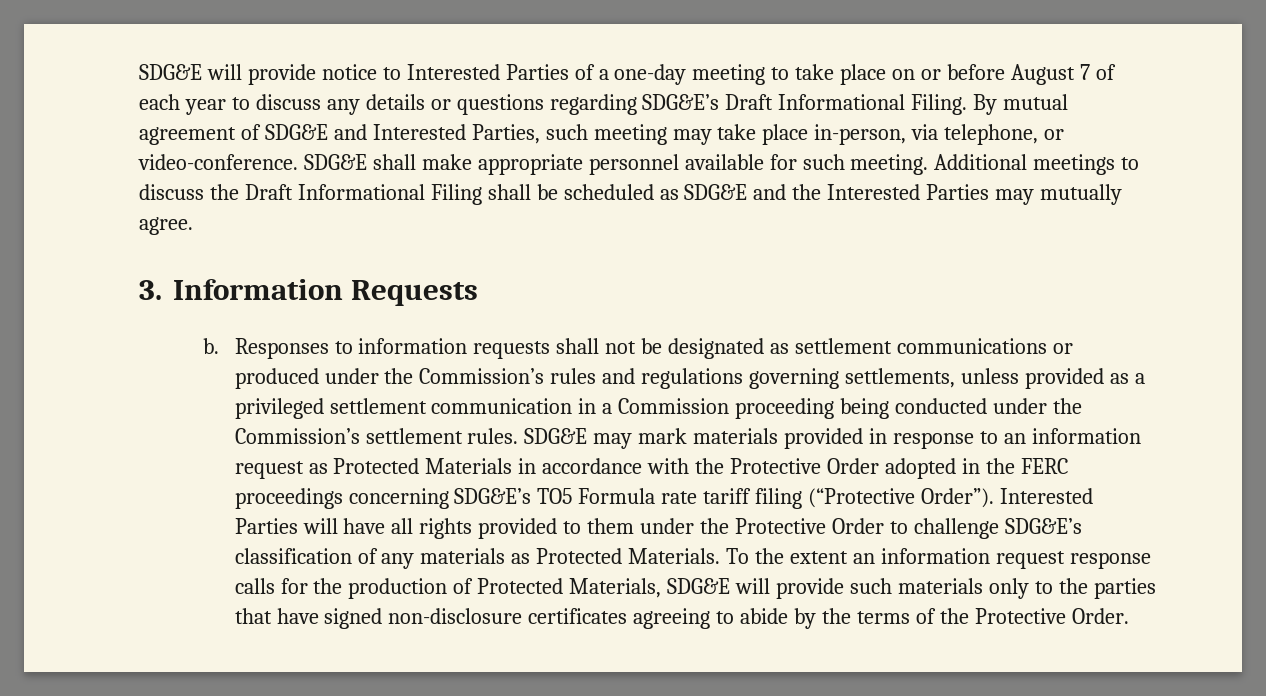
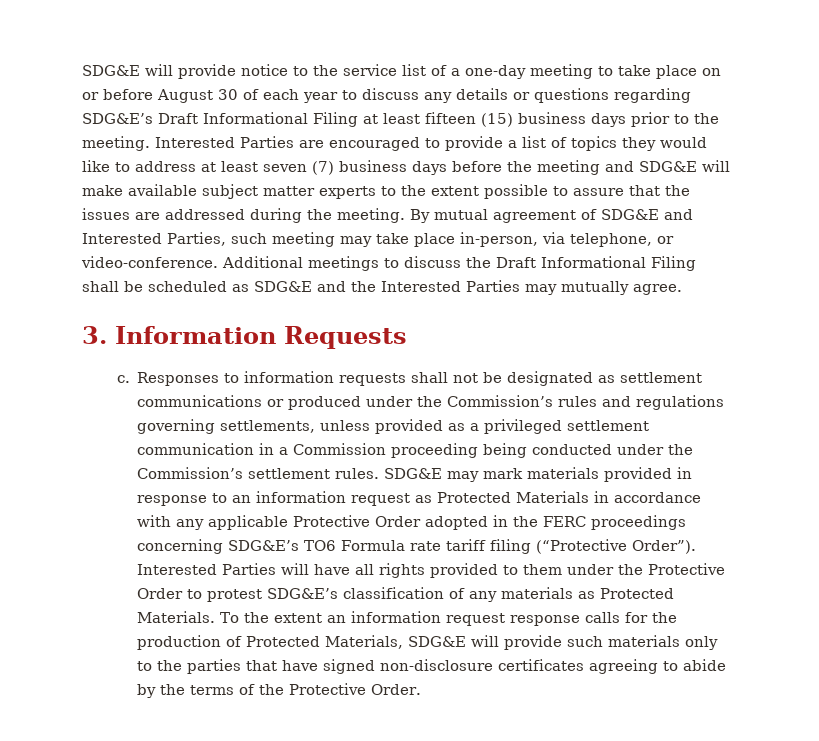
[406,64,569,80] Interested Parties -> [313,64,426,76] the service list
[1079,64,1090,80] 7 -> [218,89,238,100] 30
[911,94,968,115] Filing. -> [313,112,719,127] [82,136,707,151] [82,160,730,175] [82,184,690,199] [82,208,405,223] Filing at least fifteen (15) business days prior to the meeting. Interested Parties are encouraged to provide a list of topics they would like to address at least seven (7) business days before the meeting and SDG&E will make available subject matter experts to the extent possible to assure that the issues are addressed during the meeting.
[303,154,929,175] SDG&E shall make appropriate personnel available for such meeting. -> (218, 262) none
[202,338,219,354] b. -> [116,375,130,383] c.
[695,458,725,474] the -> [176,515,289,530] any applicable
[537,488,573,504] TO5 -> [304,540,337,551] TO6
[913,518,999,539] challenge -> [207,589,263,602] protest

